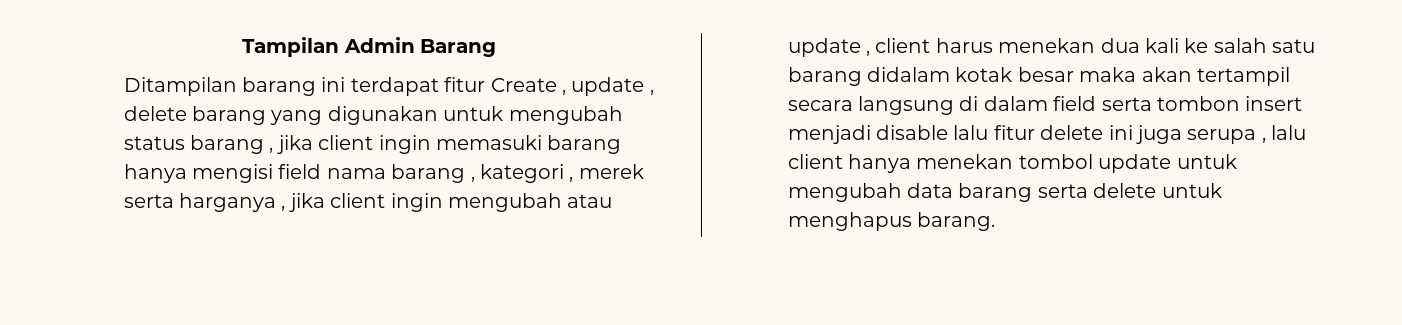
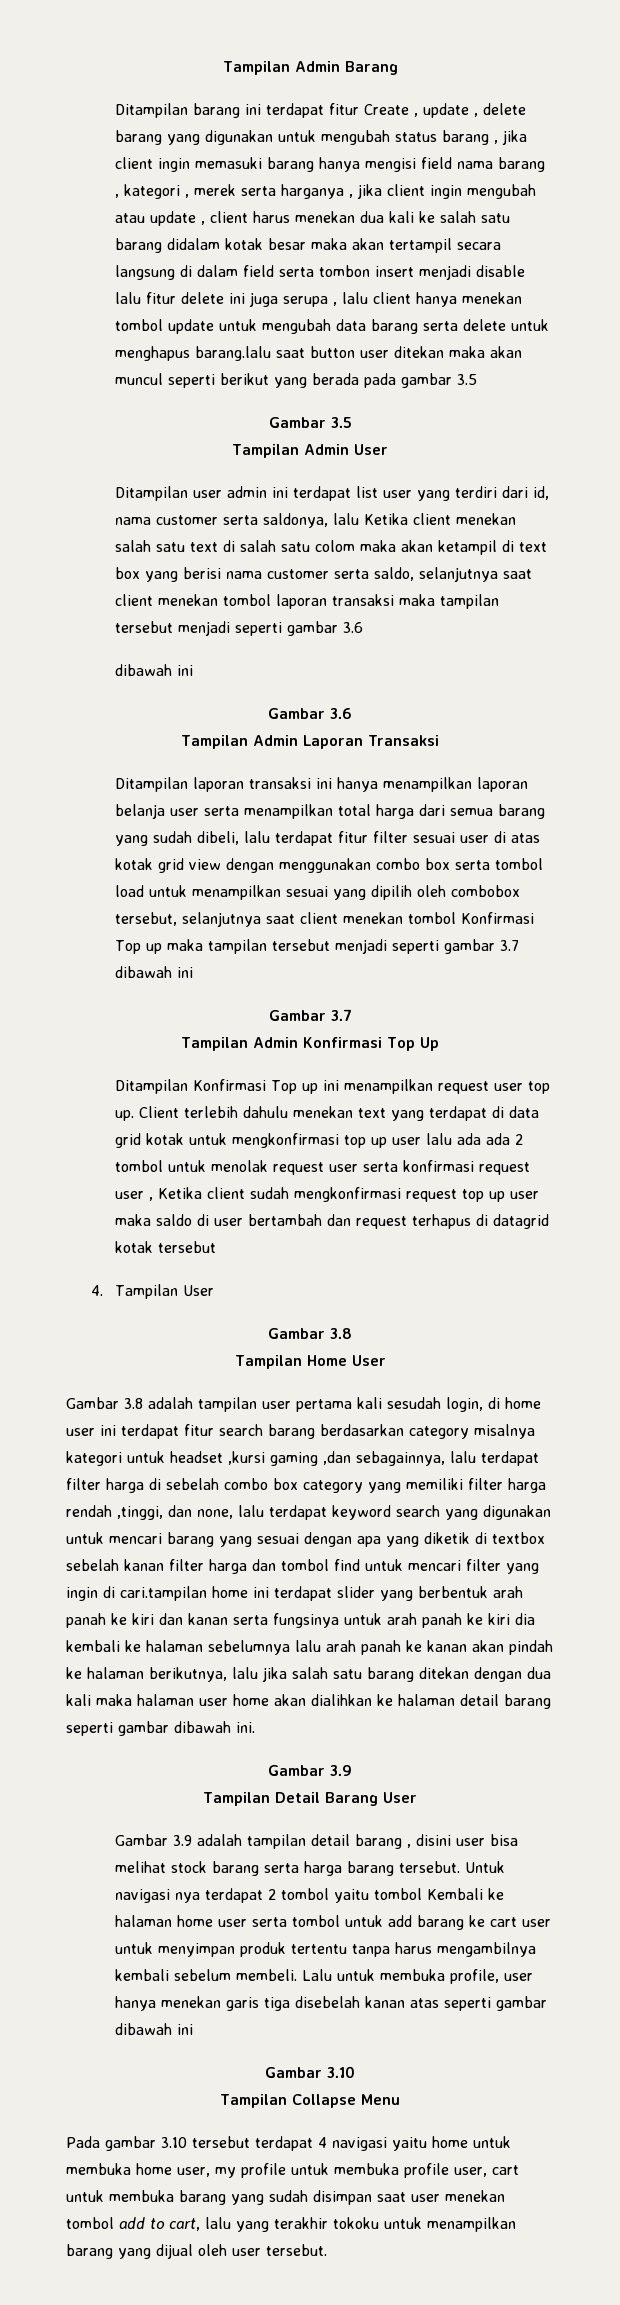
[916,212,995,231] barang. -> [195,346,523,361] [115,373,478,388] [268,417,352,428] [232,444,388,458] [115,486,550,501] [115,513,517,528] [115,540,548,555] [115,567,533,582] [115,594,500,609] [115,621,364,636] [115,664,194,676] [268,708,352,719] [180,735,440,749] [115,777,529,792] [115,804,546,819] [115,831,541,846] [115,858,544,873] [115,885,521,900] [115,912,535,927] [115,939,520,954] [115,966,194,978] [268,1009,352,1021] [181,1037,439,1051] [115,1079,551,1094] [115,1106,540,1121] [115,1133,524,1148] [115,1160,531,1175] [115,1187,540,1202] [115,1214,550,1229] [115,1241,217,1253] [90,1284,215,1299] [268,1328,352,1339] [234,1355,386,1369] [66,1397,541,1412] [66,1424,535,1439] [66,1451,539,1466] [66,1478,546,1493] [66,1505,551,1520] [66,1532,545,1547] [66,1559,539,1574] [66,1586,523,1601] [66,1613,535,1628] [66,1640,553,1655] [66,1667,551,1682] [66,1694,551,1709] [66,1721,255,1736] [268,1765,352,1776] [203,1792,417,1806] [115,1834,519,1849] [115,1861,506,1876] [115,1888,505,1903] [115,1915,552,1930] [115,1942,537,1957] [115,1969,534,1984] [115,1996,548,2011] [115,2023,194,2035] [265,2066,355,2078] [220,2094,400,2108] [66,2136,511,2151] [66,2163,519,2178] [66,2190,505,2205] [66,2217,516,2232] [66,2244,327,2259] barang.lalu saat button user ditekan maka akan muncul seperti berikut yang berada pada gambar 3.5 // Gambar 3.5 // Tampilan Admin User // Ditampilan user admin ini terdapat list user yang terdiri dari id, nama customer serta saldonya, lalu Ketika client menekan salah satu text di salah satu colom maka akan ketampil di text box yang berisi nama customer serta saldo, selanjutnya saat client menekan tombol laporan transaksi maka tampilan tersebut menjadi seperti gambar 3.6 // dibawah ini // Gambar 3.6 // Tampilan Admin Laporan Transaksi // Ditampilan laporan transaksi ini hanya menampilkan laporan belanja user serta menampilkan total harga dari semua barang yang sudah dibeli, lalu terdapat fitur filter sesuai user di atas kotak grid view dengan menggunakan combo box serta tombol load untuk menampilkan sesuai yang dipilih oleh combobox tersebut, selanjutnya saat client menekan tombol Konfirmasi Top up maka tampilan tersebut menjadi seperti gambar 3.7 dibawah ini // Gambar 3.7 // Tampilan Admin Konfirmasi Top Up // Ditampilan Konfirmasi Top up ini menampilkan request user top up. Client terlebih dahulu menekan text yang terdapat di data grid kotak untuk mengkonfirmasi top up user lalu ada ada 2 tombol untuk menolak request user serta konfirmasi request user , Ketika client sudah mengkonfirmasi request top up user maka saldo di user bertambah dan request terhapus di datagrid kotak tersebut // 4. Tampilan User // Gambar 3.8 // Tampilan Home User // Gambar 3.8 adalah tampilan user pertama kali sesudah login, di home user ini terdapat fitur search barang berdasarkan category misalnya kategori untuk headset ,kursi gaming ,dan sebagainnya, lalu terdapat filter harga di sebelah combo box category yang memiliki filter harga rendah ,tinggi, dan none, lalu terdapat keyword search yang digunakan untuk mencari barang yang sesuai dengan apa yang diketik di textbox sebelah kanan filter harga dan tombol find untuk mencari filter yang ingin di cari.tampilan home ini terdapat slider yang berbentuk arah panah ke kiri dan kanan serta fungsinya untuk arah panah ke kiri dia kembali ke halaman sebelumnya lalu arah panah ke kanan akan pindah ke halaman berikutnya, lalu jika salah satu barang ditekan dengan dua kali maka halaman user home akan dialihkan ke halaman detail barang seperti gambar dibawah ini. // Gambar 3.9 // Tampilan Detail Barang User // Gambar 3.9 adalah tampilan detail barang , disini user bisa melihat stock barang serta harga barang tersebut. Untuk navigasi nya terdapat 2 tombol yaitu tombol Kembali ke halaman home user serta tombol untuk add barang ke cart user untuk menyimpan produk tertentu tanpa harus mengambilnya kembali sebelum membeli. Lalu untuk membuka profile, user hanya menekan garis tiga disebelah kanan atas seperti gambar dibawah ini // Gambar 3.10 // Tampilan Collapse Menu // Pada gambar 3.10 tersebut terdapat 4 navigasi yaitu home untuk membuka home user, my profile untuk membuka profile user, cart untuk membuka barang yang sudah disimpan saat user menekan tombol add to cart, lalu yang terakhir tokoku untuk menampilkan barang yang dijual oleh user tersebut.

